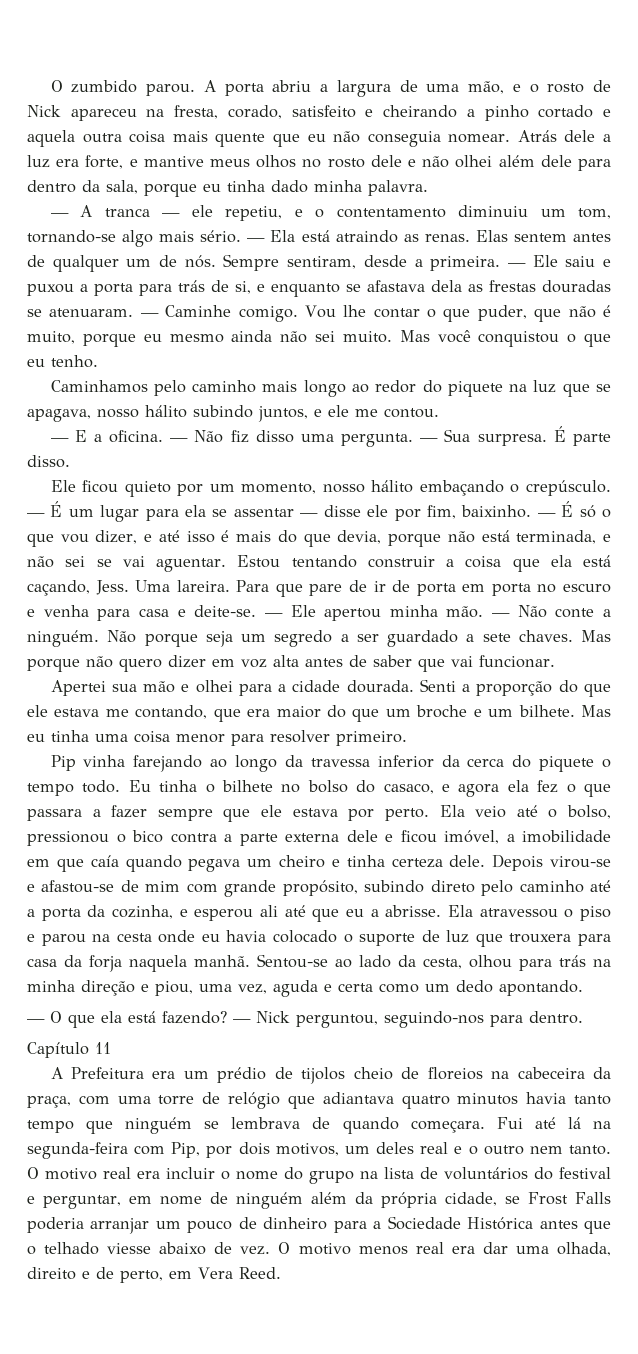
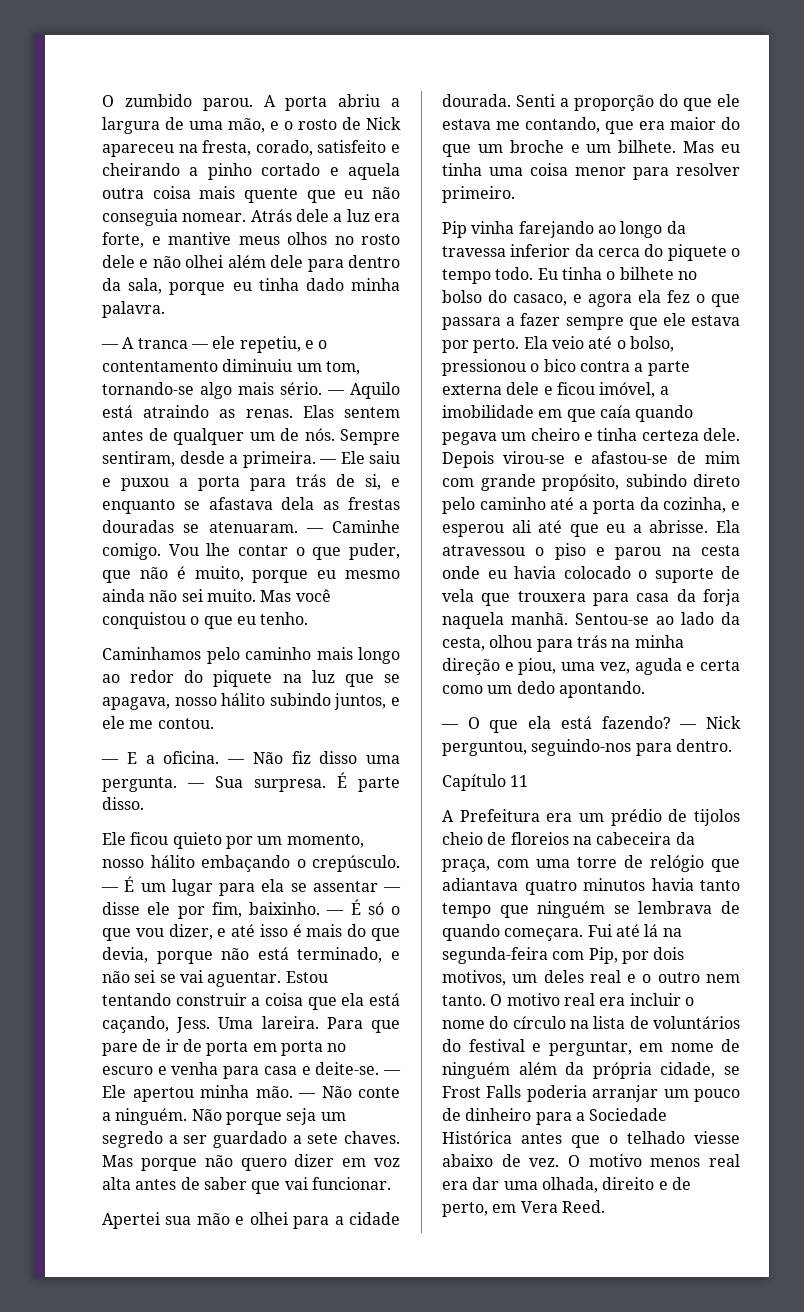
[270,230,296,242] Ela -> [350,382,400,399] Aquilo
[516,530,597,544] terminada, -> [297,947,383,963] terminado,
[446,930,470,943] luz -> [442,589,474,602] vela
[309,1171,354,1184] grupo -> [512,1016,566,1029] círculo

